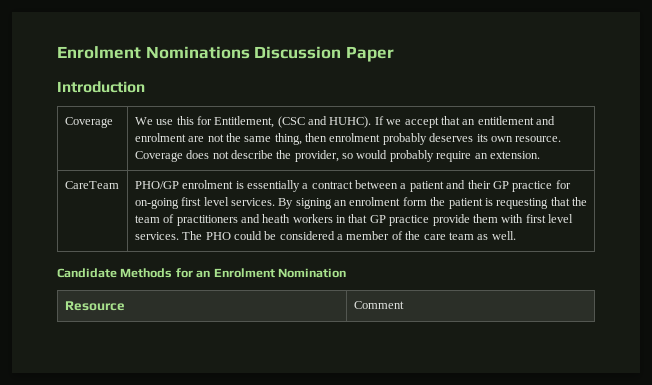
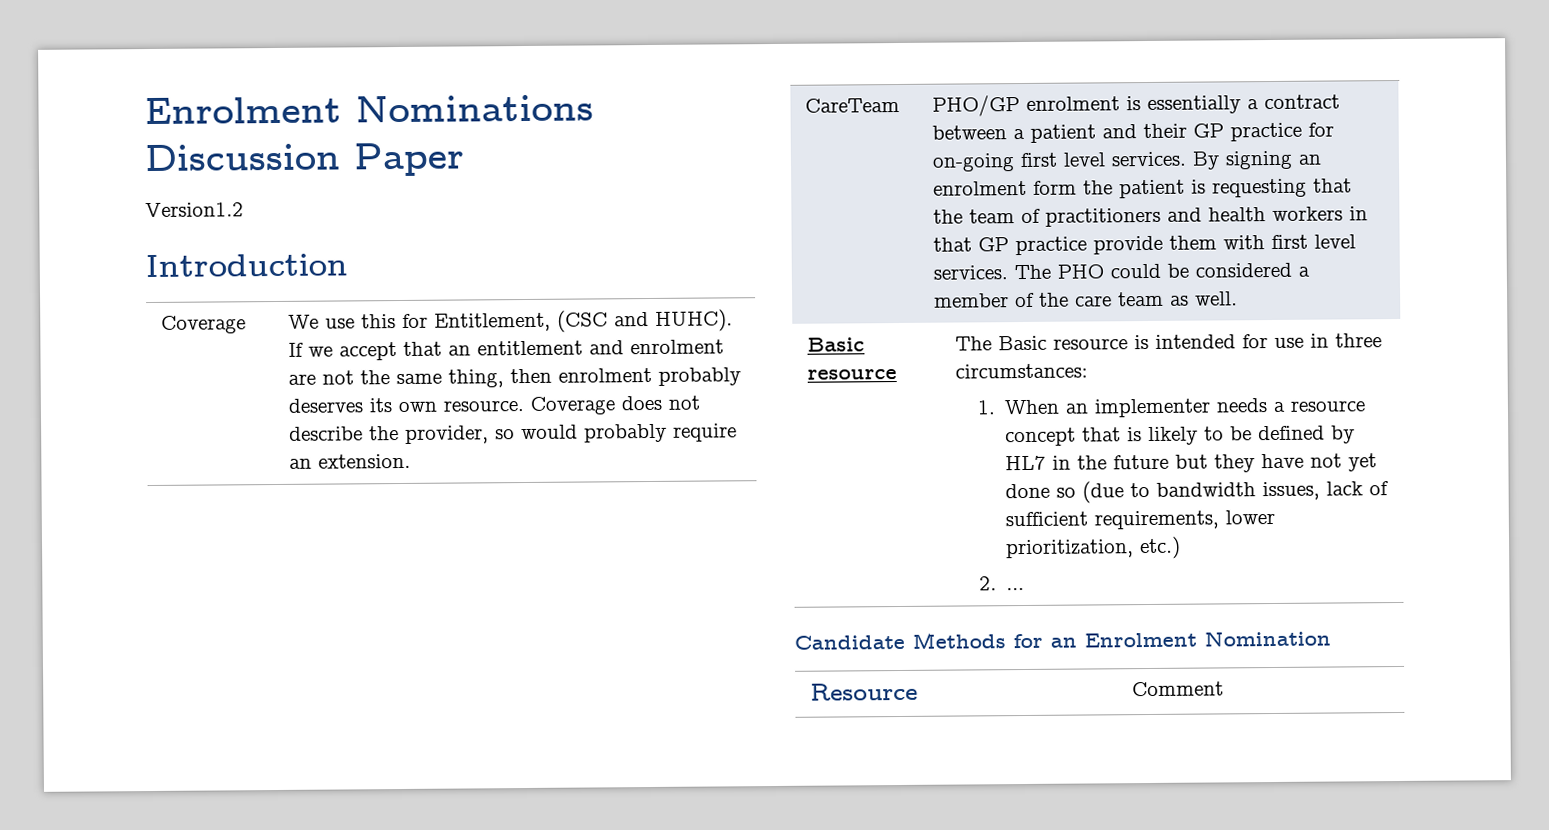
(394, 54) none -> [145,202,244,218] // Version1.2
[262,214,291,223] heath -> [1207,207,1266,222] health
(516, 235) none -> [806,337,865,352] [806,369,897,380] [955,333,1383,351] [955,363,1089,379] [977,398,1366,418] [1005,425,1356,447] [1005,453,1378,473] [1005,481,1390,504] [1005,509,1276,530] [1006,536,1182,560] [979,576,1026,591] // Basic resource | The Basic resource is intended for use in three circumstances: // 1. When an implementer needs a resource concept that is likely to be defined by HL7 in the future but they have not yet done so (due to bandwidth issues, lack of sufficient requirements, lower prioritization, etc.) // 2. …

